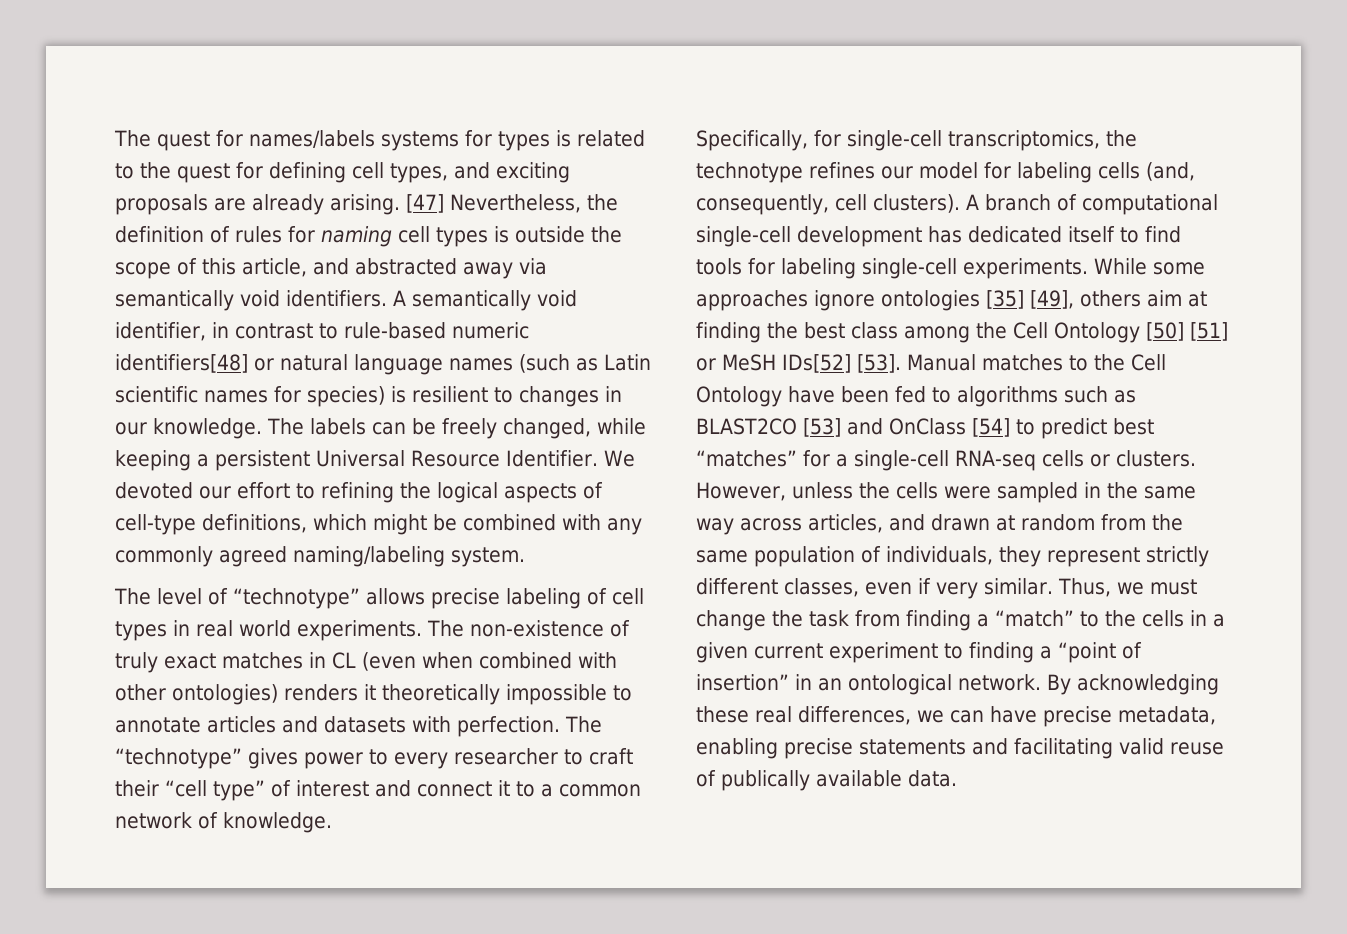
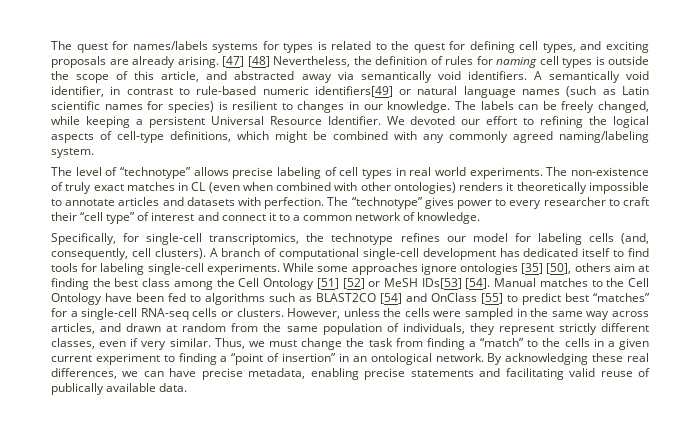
(444, 203) none -> [247,56,270,67] [48]
[115,354,248,373] identifiers[48] -> [314,86,393,97] identifiers[49]
[1030,290,1074,309] [49], -> [546,263,572,274] [50],
[1146,322,1228,341] [696,354,901,373] [50] [51] or MeSH IDs[52] [53]. -> [316,278,491,289] [51] [52] or MeSH IDs[53] [54].
[803,418,841,437] [53] -> [380,293,402,304] [54]
[972,418,1010,437] [54] -> [481,293,503,304] [55]

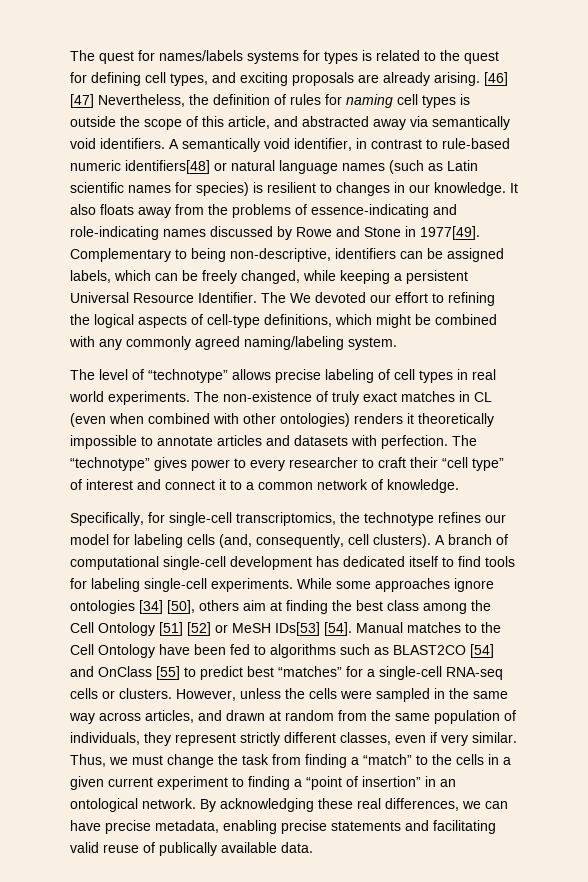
[222,56,270,67] [47] [48] -> [484,72,508,86] [70,94,94,108] [46] [47]
[314,86,393,97] identifiers[49] -> [125,160,210,174] identifiers[48]
[454,101,514,110] The labels -> [510,183,518,193] [70,204,457,218] [70,226,480,240] [70,248,504,262] [70,270,151,283] It also floats away from the problems of essence-indicating and role-indicating names discussed by Rowe and Stone in 1977[49]. Complementary to being non-descriptive, identifiers can be assigned labels, which
(381, 120) none -> [261,292,286,303] The
[521,263,544,274] [35] -> [139,600,163,614] [34]

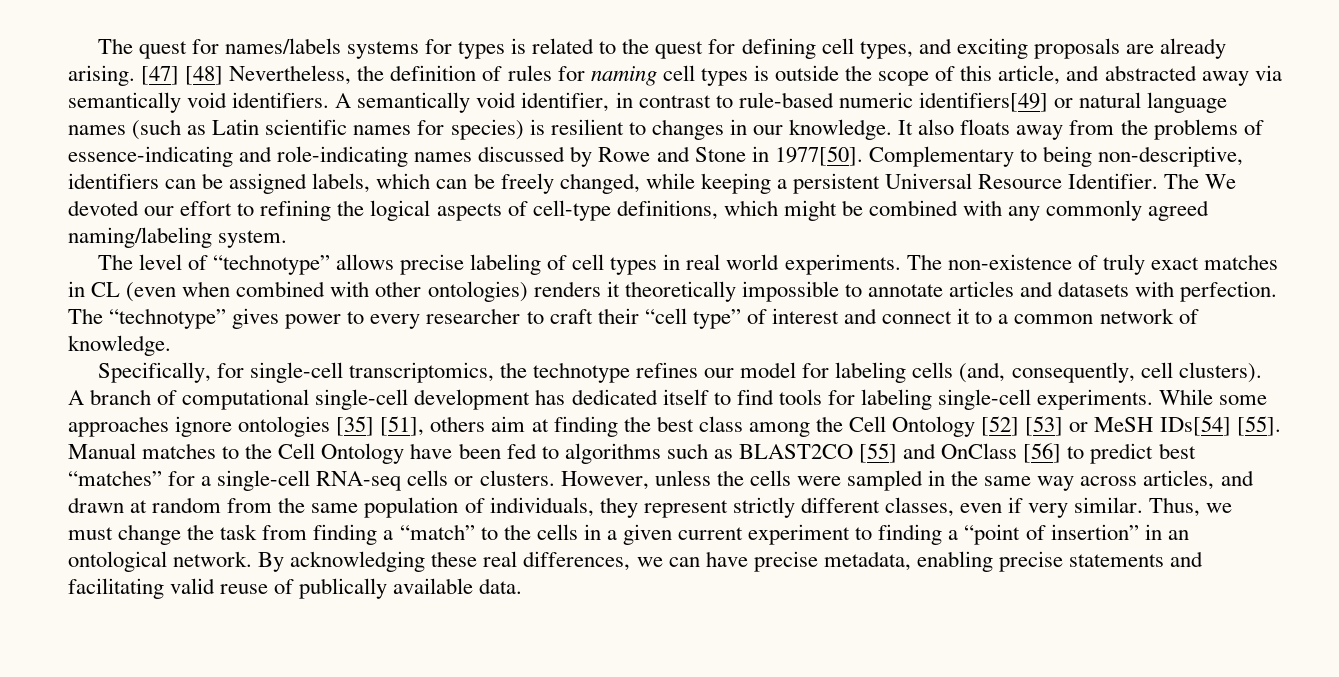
[484,72,508,86] [70,94,94,108] [46] [47] -> [141,66,224,85] [47] [48]
[125,160,210,174] identifiers[48] -> [918,92,1048,112] identifiers[49]
[420,226,480,240] 1977[49]. -> [774,146,863,166] 1977[50].
[139,600,195,614] [34] [50], -> [336,416,425,436] [35] [51],
[159,622,352,636] [51] [52] or MeSH IDs[53] [54]. -> [981,416,1281,436] [52] [53] or MeSH IDs[54] [55].
[470,644,494,658] [54] -> [859,443,898,463] [55]
[156,666,180,680] [55] -> [1023,443,1062,463] [56]

